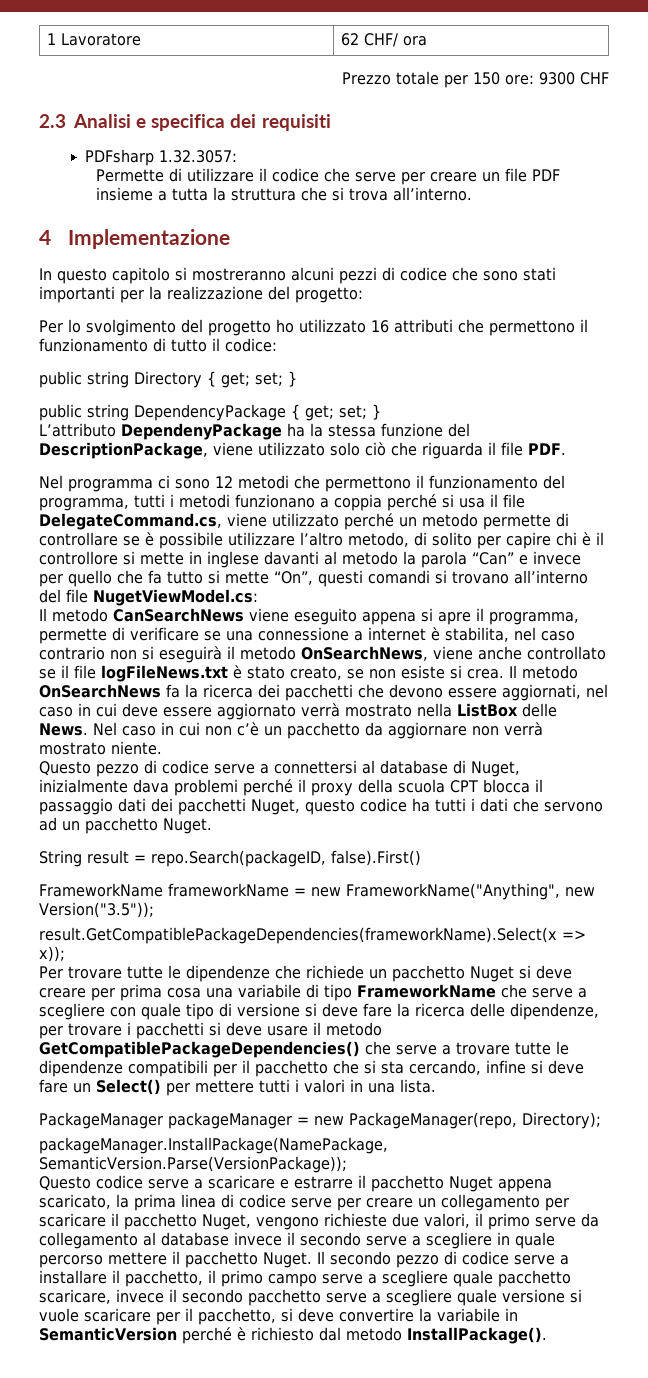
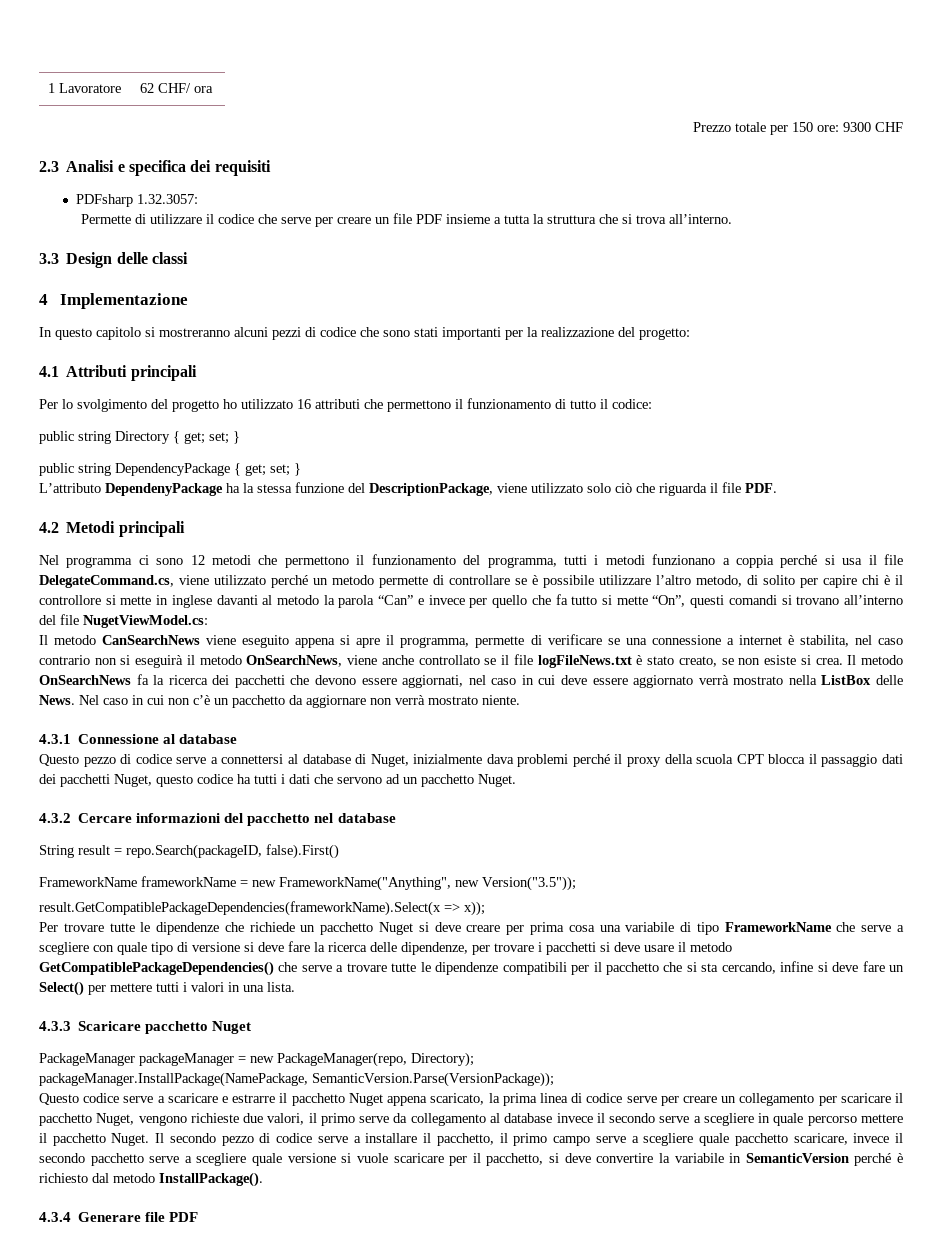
(473, 194) none -> [39,252,188,268] // 3.3 Design delle classi
(363, 295) none -> [39,365,197,381] // 4.1 Attributi principali
(566, 449) none -> [39,521,185,537] // 4.2 Metodi principali
(162, 748) none -> [39,734,238,744] // 4.3.1 Connessione al database
(212, 826) none -> [39,813,396,826] // 4.3.2 Cercare informazioni del pacchetto nel database
(436, 1086) none -> [39,1021,252,1034] // 4.3.3 Scaricare pacchetto Nuget
(547, 1335) none -> [39,1212,199,1222] // 4.3.4 Generare file PDF

